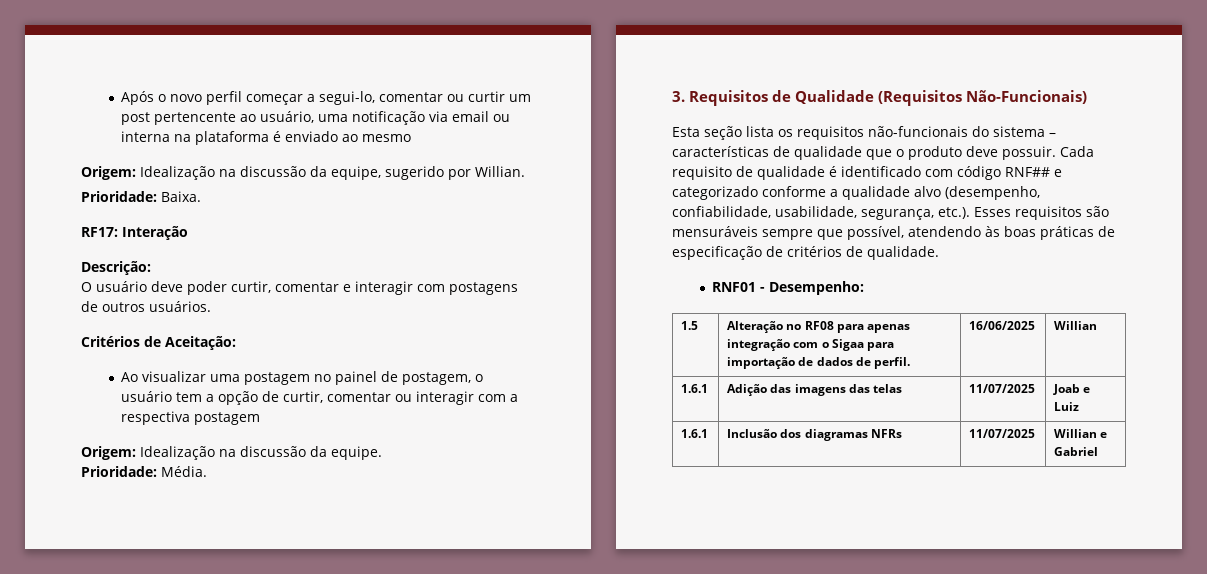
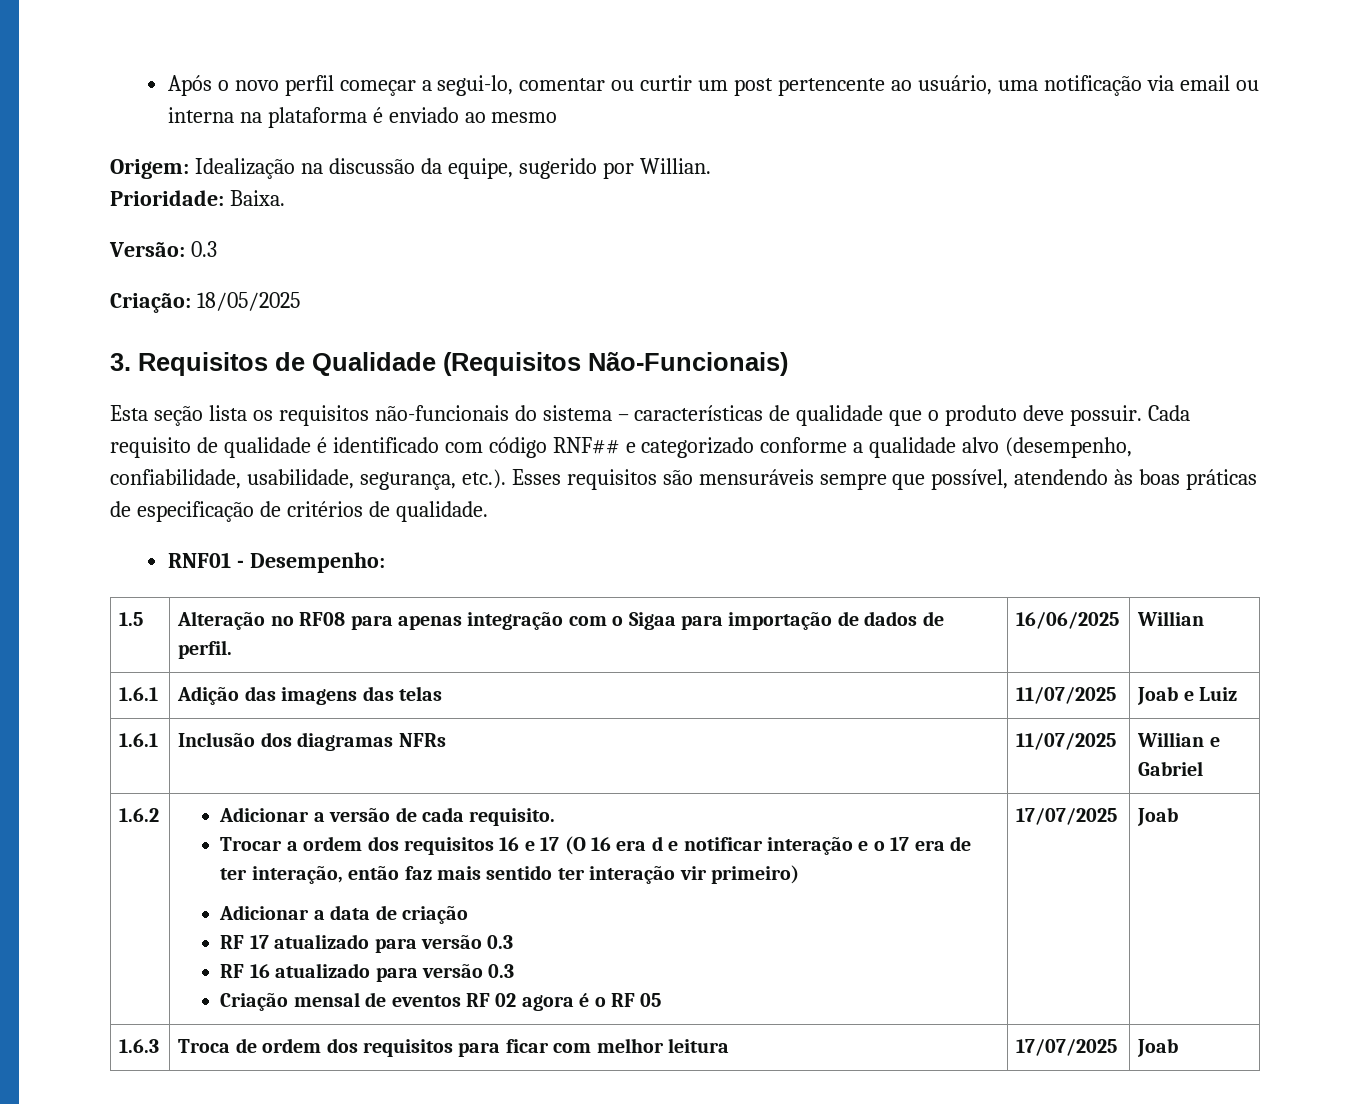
[81,226,188,240] [81,261,151,275] [81,281,518,295] [81,301,211,312] [81,336,236,350] [121,371,484,385] [121,391,519,405] [121,411,261,425] [81,446,382,460] [81,466,207,477] RF17: Interação // Descrição: // O usuário deve poder curtir, comentar e interagir com postagens de outros usuários. // Critérios de Aceitação: // Ao visualizar uma postagem no painel de postagem, o usuário tem a opção de curtir, comentar ou interagir com a respectiva postagem // Origem: Idealização na discussão da equipe. // Prioridade: Média. -> [109,241,217,257] [110,292,300,313] Versão: 0.3 // Criação: 18/05/2025
(1099, 451) none -> [119,808,160,822] [219,807,556,826] [220,836,972,855] [220,865,800,884] [219,905,469,924] [220,934,514,953] [220,963,515,982] [220,992,662,1011] [1016,808,1118,825] [1137,807,1179,826] [119,1039,160,1053] [178,1038,729,1057] [1016,1039,1118,1056] [1137,1038,1179,1057] // 1.6.2 | Adicionar a versão de cada requisito. // Trocar a ordem dos requisitos 16 e 17 (O 16 era d e notificar interação e o 17 era de ter interação, então faz mais sentido ter interação vir primeiro) // Adicionar a data de criação // RF 17 atualizado para versão 0.3 // RF 16 atualizado para versão 0.3 // Criação mensal de eventos RF 02 agora é o RF 05 | 17/07/2025 | Joab // 1.6.3 | Troca de ordem dos requisitos para ficar com melhor leitura | 17/07/2025 | Joab

